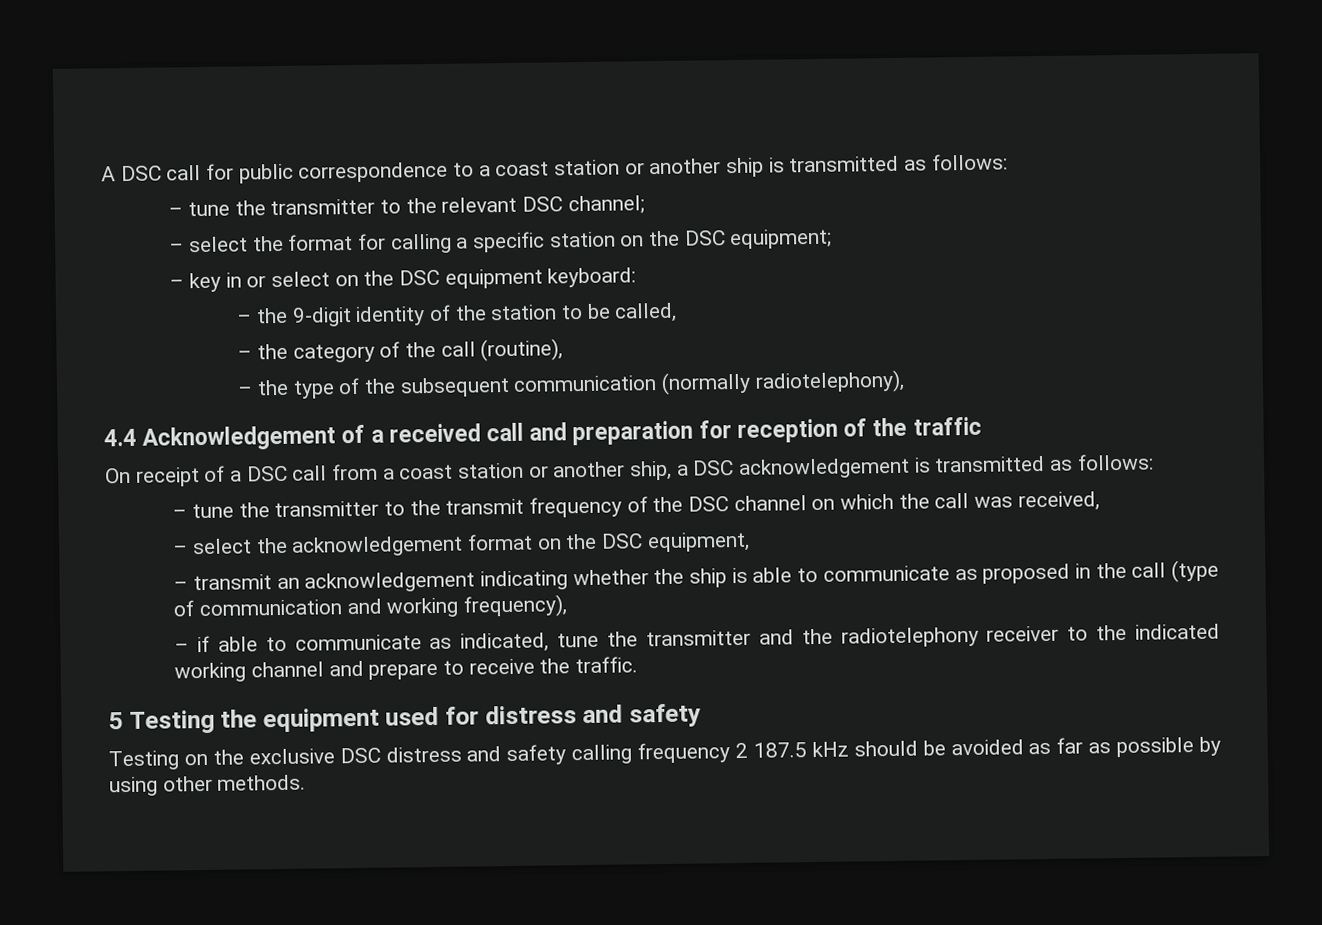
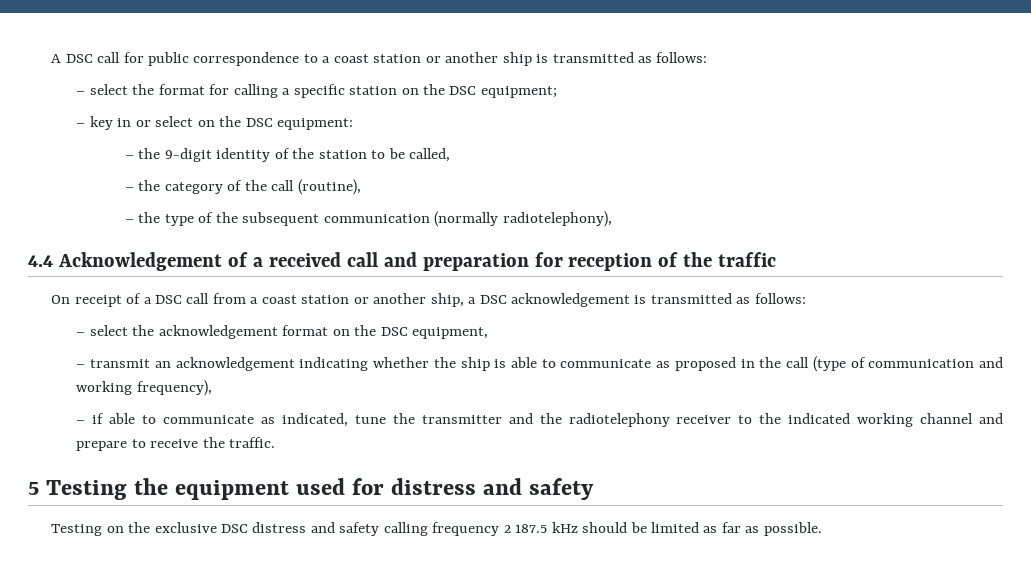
[168,195,645,217] // – tune the transmitter to the relevant DSC channel; -> (708, 57) none
[444,267,637,289] equipment keyboard: -> [277,118,354,130] equipment:
[172,491,1100,519] // – tune the transmitter to the transmit frequency of the DSC channel on which the call was received, -> (806, 298) none
[950,739,1024,756] avoided -> [650,522,699,533] limited
[1116,736,1221,758] [109,774,307,797] possible by using other methods. -> [763,522,822,536] possible.

